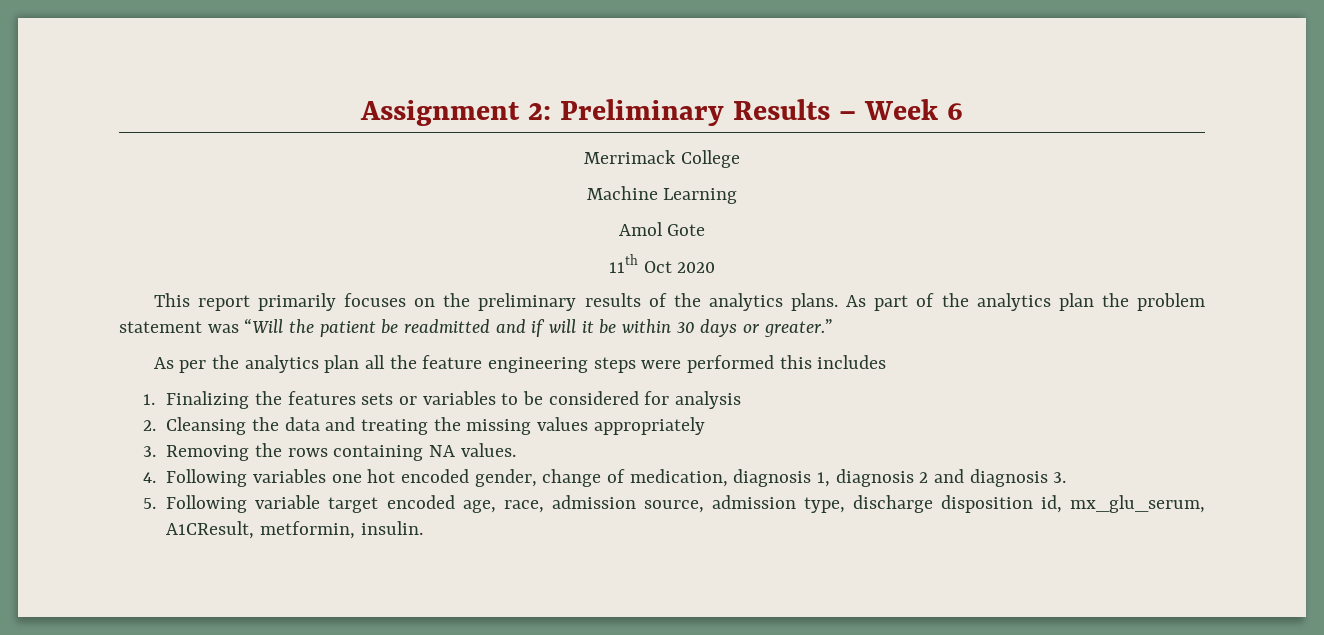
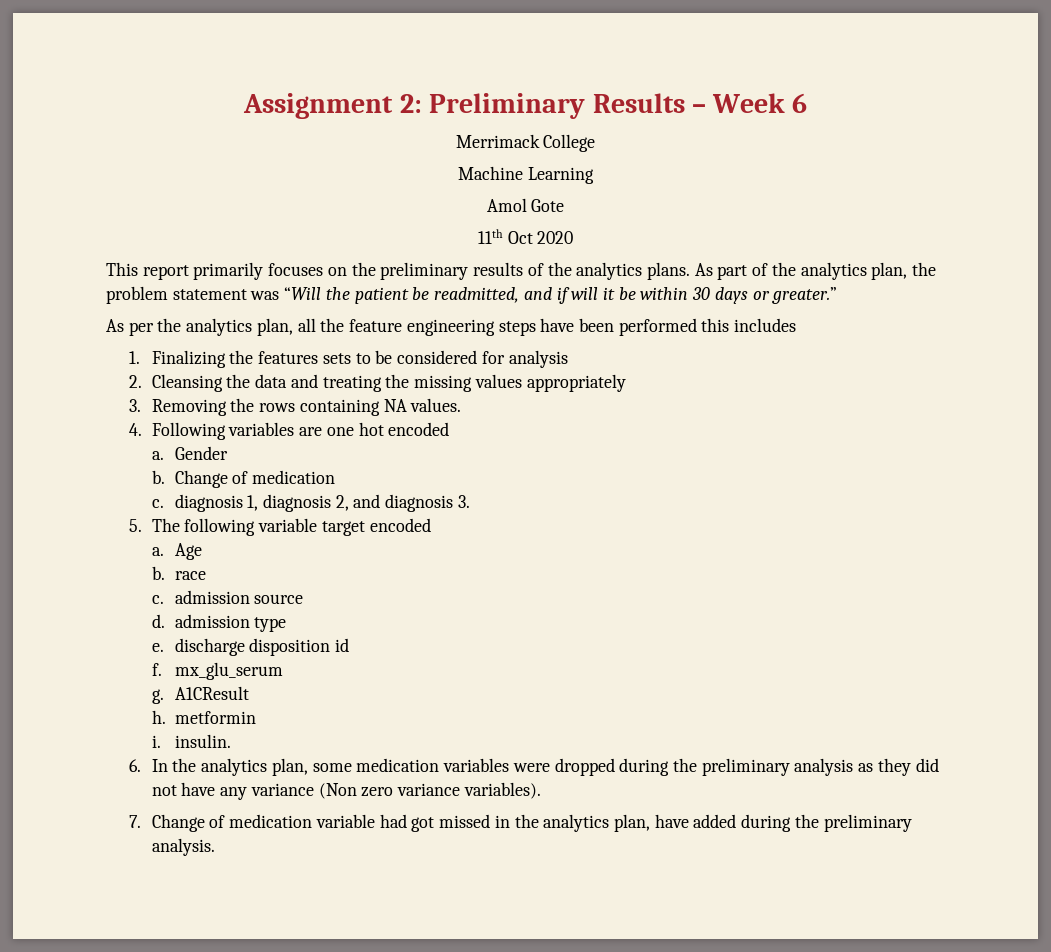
[1058,293,1094,311] plan -> [871,262,908,280] plan,
[404,319,491,333] readmitted -> [434,287,520,303] readmitted,
[324,355,360,373] plan -> [256,318,293,336] plan,
[641,360,682,369] were -> [540,318,614,332] have been
[399,391,496,405] or variables -> (351, 358) none
(327, 476) none -> [299,427,323,436] are
[474,469,728,487] gender, change of medication, -> [151,446,228,460] [151,470,336,488] [151,499,164,508] // a. Gender // b. Change of medication // c.
[919,472,929,483] 2 -> [335,495,349,511] 2,
[166,495,248,513] Following -> [151,518,256,536] The following
[462,495,1205,513] [166,521,423,539] age, race, admission source, admission type, discharge disposition id, mx_glu_serum, A1CResult, metformin, insulin. -> [151,543,202,560] [151,566,206,580] [151,590,304,604] [151,614,287,632] [151,638,350,656] [151,662,283,680] [151,686,249,704] [151,710,256,724] [151,734,231,748] [128,758,939,776] [151,782,541,800] [128,814,912,832] [151,838,215,856] // a. Age // b. race // c. admission source // d. admission type // e. discharge disposition id // f. mx_glu_serum // g. A1CResult // h. metformin // i. insulin. // 6. In the analytics plan, some medication variables were dropped during the preliminary analysis as they did not have any variance (Non zero variance variables). // 7. Change of medication variable had got missed in the analytics plan, have added during the preliminary analysis.

